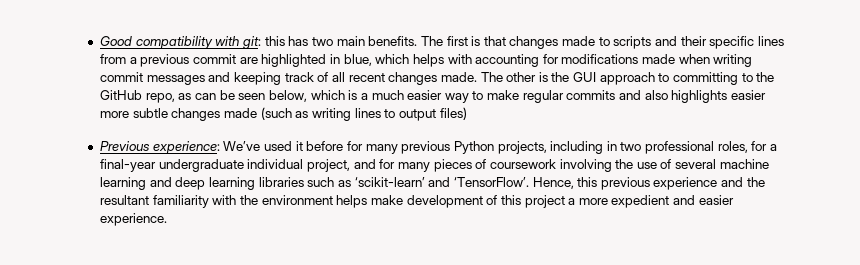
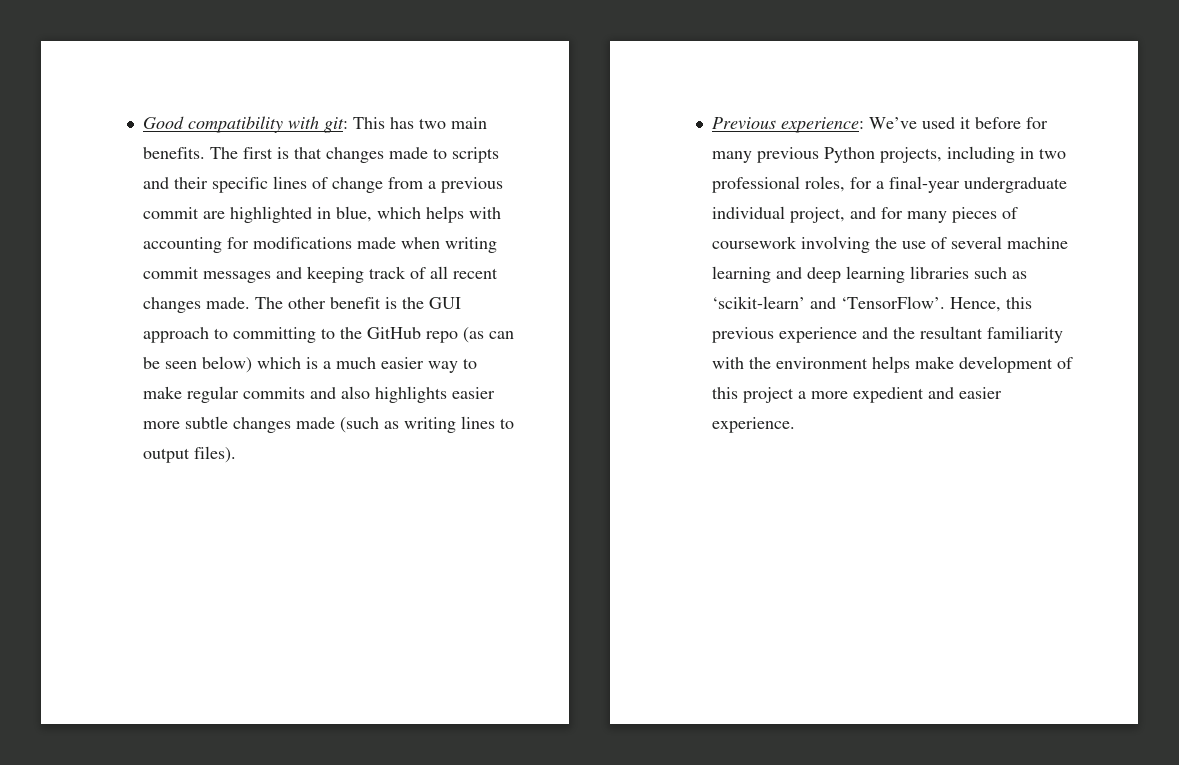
[264,36,285,46] this -> [353,117,386,129] This
(784, 41) none -> [312,177,384,193] of change
(537, 77) none -> [330,297,382,309] benefit
[145,93,192,103] repo, as -> [426,327,485,343] repo (as
[268,90,307,102] below, -> [202,356,253,373] below)
[439,107,467,120] files) -> [194,446,237,463] files).

